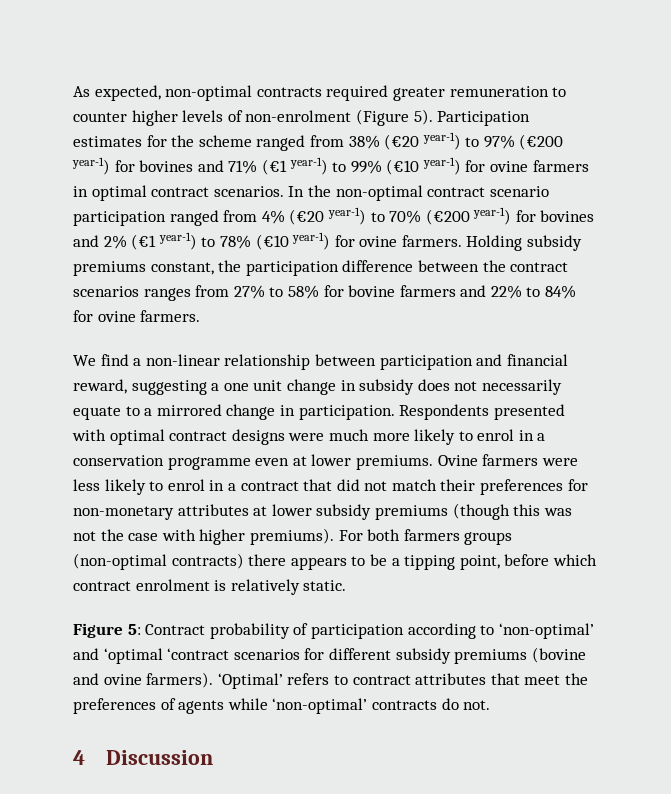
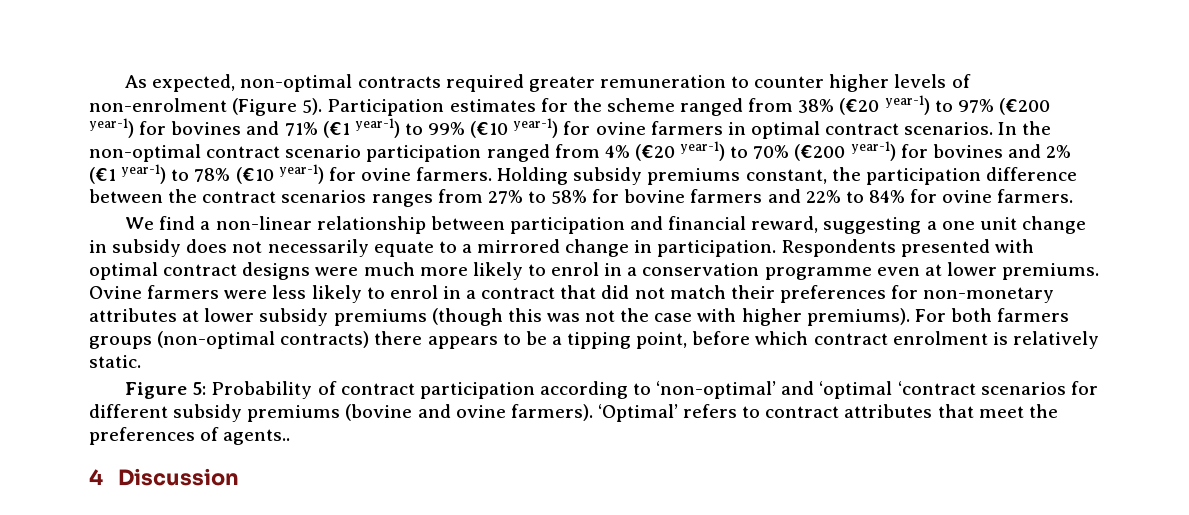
[145,623,309,639] Contract probability of -> [211,381,415,399] Probability of contract
[178,698,491,714] agents while ‘non-optimal’ contracts do not. -> [223,429,291,445] agents..

